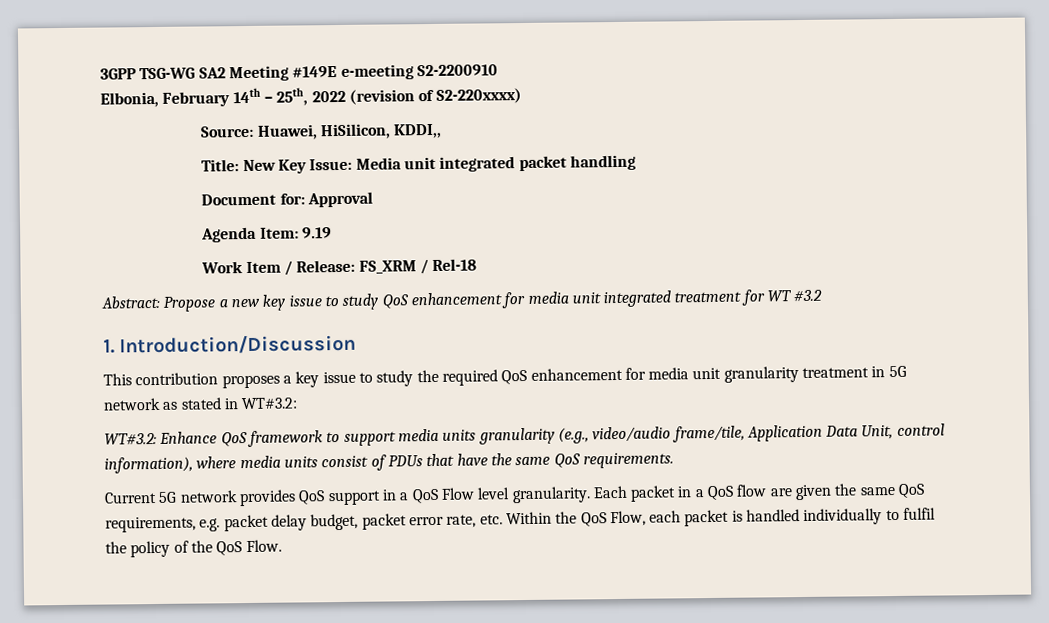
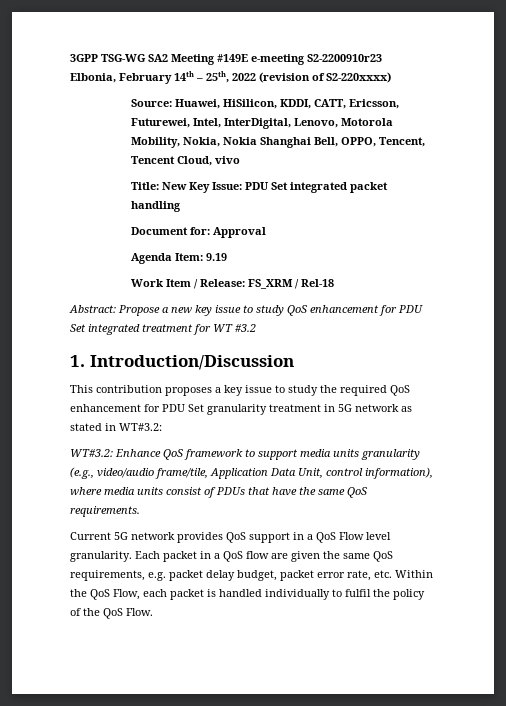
[416,64,498,77] S2-2200910 -> [307,54,382,62] S2-2200910r23
[393,123,443,139] KDDI,, -> [280,99,400,109] [131,118,394,129] [131,137,426,148] [131,156,241,166] KDDI, CATT, Ericsson, Futurewei, Intel, InterDigital, Lenovo, Motorola Mobility, Nokia, Nokia Shanghai Bell, OPPO, Tencent, Tencent Cloud, vivo
[355,156,436,170] Media unit -> [245,182,289,190] PDU Set
[527,291,601,304] media unit -> [398,305,423,313] [70,324,86,332] PDU Set
[648,367,722,380] media unit -> [162,404,204,412] PDU Set

